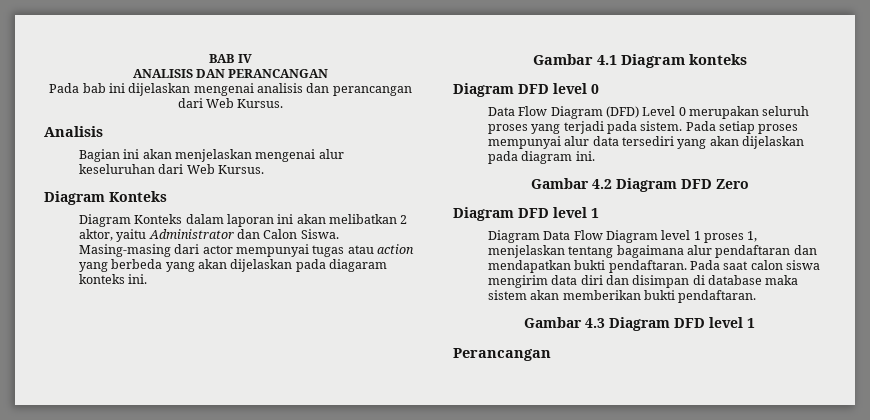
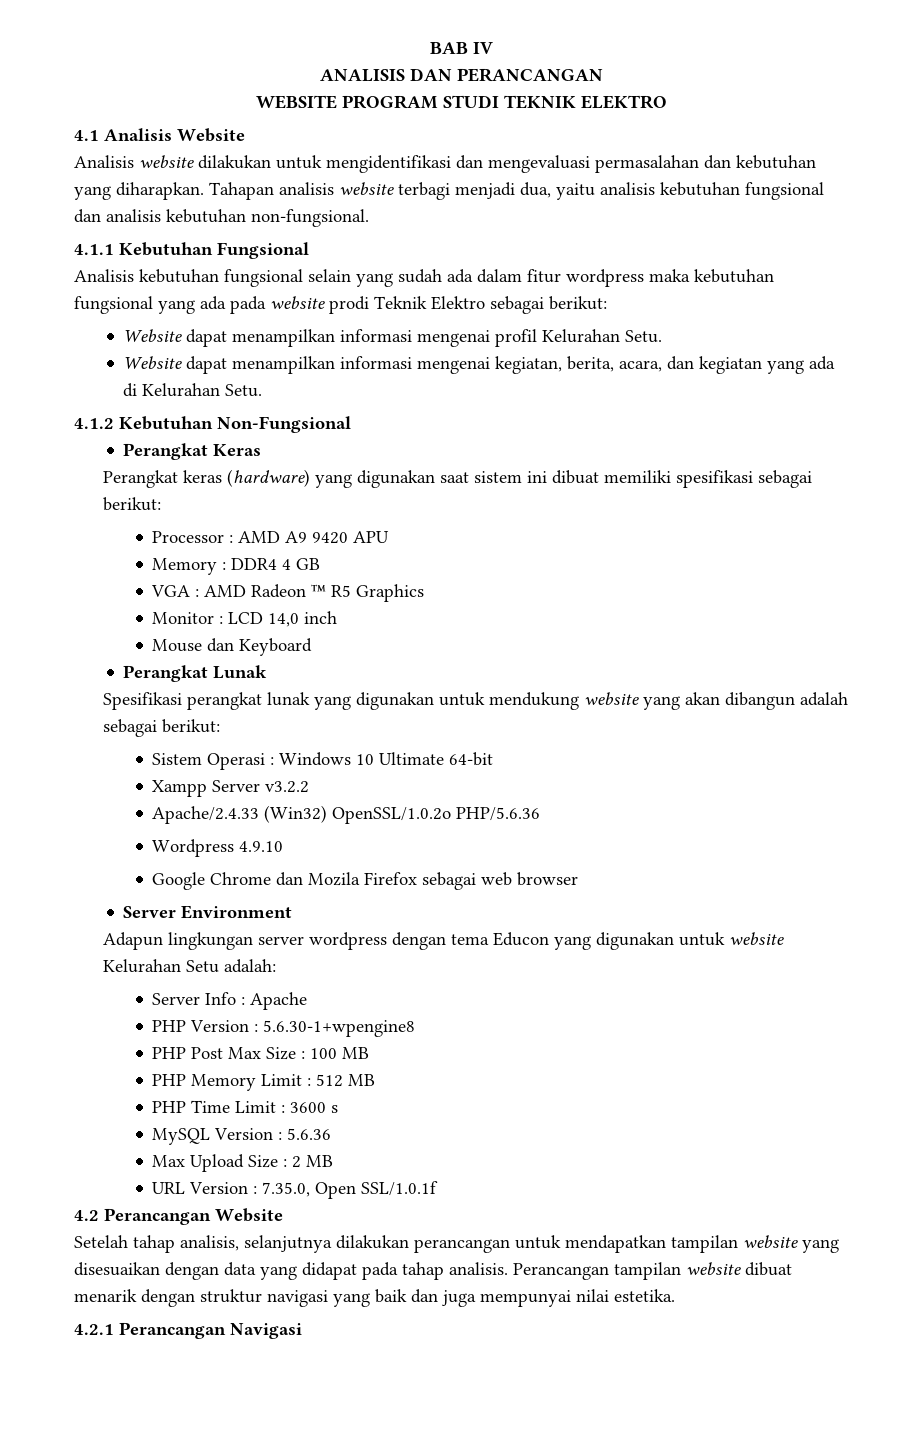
[49,83,412,96] [177,98,284,108] [44,126,103,137] [78,149,344,162] [78,164,264,174] [44,191,167,205] [78,214,408,227] [78,229,339,242] [78,244,415,257] [78,259,388,272] [78,274,148,284] [532,54,747,68] [453,83,599,97] [487,106,810,119] [487,121,799,134] [487,136,805,149] [487,151,595,164] [530,178,749,192] [453,207,599,221] [487,230,758,243] [487,245,817,258] [487,260,821,273] [487,275,799,288] [487,290,757,303] [524,317,755,331] [453,348,551,361] Pada bab ini dijelaskan mengenai analisis dan perancangan dari Web Kursus. // Analisis // Bagian ini akan menjelaskan mengenai alur keseluruhan dari Web Kursus. // Diagram Konteks // Diagram Konteks dalam laporan ini akan melibatkan 2 aktor, yaitu Administrator dan Calon Siswa. Masing-masing dari actor mempunyai tugas atau action yang berbeda yang akan dijelaskan pada diagaram konteks ini. // Gambar 4.1 Diagram konteks // Diagram DFD level 0 // Data Flow Diagram (DFD) Level 0 merupakan seluruh proses yang terjadi pada sistem. Pada setiap proses mempunyai alur data tersediri yang akan dijelaskan pada diagram ini. // Gambar 4.2 Diagram DFD Zero // Diagram DFD level 1 // Diagram Data Flow Diagram level 1 proses 1, menjelaskan tentang bagaimana alur pendaftaran dan mendapatkan bukti pendaftaran. Pada saat calon siswa mengirim data diri dan disimpan di database maka sistem akan memberikan bukti pendaftaran. // Gambar 4.3 Diagram DFD level 1 // Perancangan -> [256,95,667,109] [74,128,245,142] [74,155,816,173] [74,182,824,200] [74,209,369,227] [74,242,309,259] [74,269,774,287] [74,296,607,314] [123,329,663,347] [123,356,836,374] [123,383,263,397] [74,416,351,433] [123,443,262,460] [102,469,812,488] [102,497,161,511] [152,531,390,544] [152,558,321,575] [151,584,425,602] [152,611,338,627] [152,638,313,656] [123,665,268,682] [102,692,848,710] [102,719,220,737] [152,752,494,770] [152,780,310,797] [152,805,541,824] [152,839,284,857] [152,872,579,890] [123,905,293,919] [102,932,784,950] [102,959,276,973] [152,992,308,1010] [152,1020,416,1037] [152,1047,370,1060] [152,1074,376,1091] [152,1100,339,1113] [152,1128,332,1145] [152,1154,334,1172] [152,1181,439,1199] [74,1208,283,1225] [74,1235,839,1253] [74,1262,792,1280] [74,1289,675,1307] [74,1322,302,1339] WEBSITE PROGRAM STUDI TEKNIK ELEKTRO // 4.1 Analisis Website // Analisis website dilakukan untuk mengidentifikasi dan mengevaluasi permasalahan dan kebutuhan yang diharapkan. Tahapan analisis website terbagi menjadi dua, yaitu analisis kebutuhan fungsional dan analisis kebutuhan non-fungsional. // 4.1.1 Kebutuhan Fungsional // Analisis kebutuhan fungsional selain yang sudah ada dalam fitur wordpress maka kebutuhan fungsional yang ada pada website prodi Teknik Elektro sebagai berikut: // Website dapat menampilkan informasi mengenai profil Kelurahan Setu. // Website dapat menampilkan informasi mengenai kegiatan, berita, acara, dan kegiatan yang ada di Kelurahan Setu. // 4.1.2 Kebutuhan Non-Fungsional // Perangkat Keras // Perangkat keras (hardware) yang digunakan saat sistem ini dibuat memiliki spesifikasi sebagai berikut: // Processor : AMD A9 9420 APU // Memory : DDR4 4 GB // VGA : AMD Radeon ™ R5 Graphics // Monitor : LCD 14,0 inch // Mouse dan Keyboard // Perangkat Lunak // Spesifikasi perangkat lunak yang digunakan untuk mendukung website yang akan dibangun adalah sebagai berikut: // Sistem Operasi : Windows 10 Ultimate 64-bit // Xampp Server v3.2.2 // Apache/2.4.33 (Win32) OpenSSL/1.0.2o PHP/5.6.36 // Wordpress 4.9.10 // Google Chrome dan Mozila Firefox sebagai web browser // Server Environment // Adapun lingkungan server wordpress dengan tema Educon yang digunakan untuk website Kelurahan Setu adalah: // Server Info : Apache // PHP Version : 5.6.30-1+wpengine8 // PHP Post Max Size : 100 MB // PHP Memory Limit : 512 MB // PHP Time Limit : 3600 s // MySQL Version : 5.6.36 // Max Upload Size : 2 MB // URL Version : 7.35.0, Open SSL/1.0.1f // 4.2 Perancangan Website // Setelah tahap analisis, selanjutnya dilakukan perancangan untuk mendapatkan tampilan website yang disesuaikan dengan data yang didapat pada tahap analisis. Perancangan tampilan website dibuat menarik dengan struktur navigasi yang baik dan juga mempunyai nilai estetika. // 4.2.1 Perancangan Navigasi

